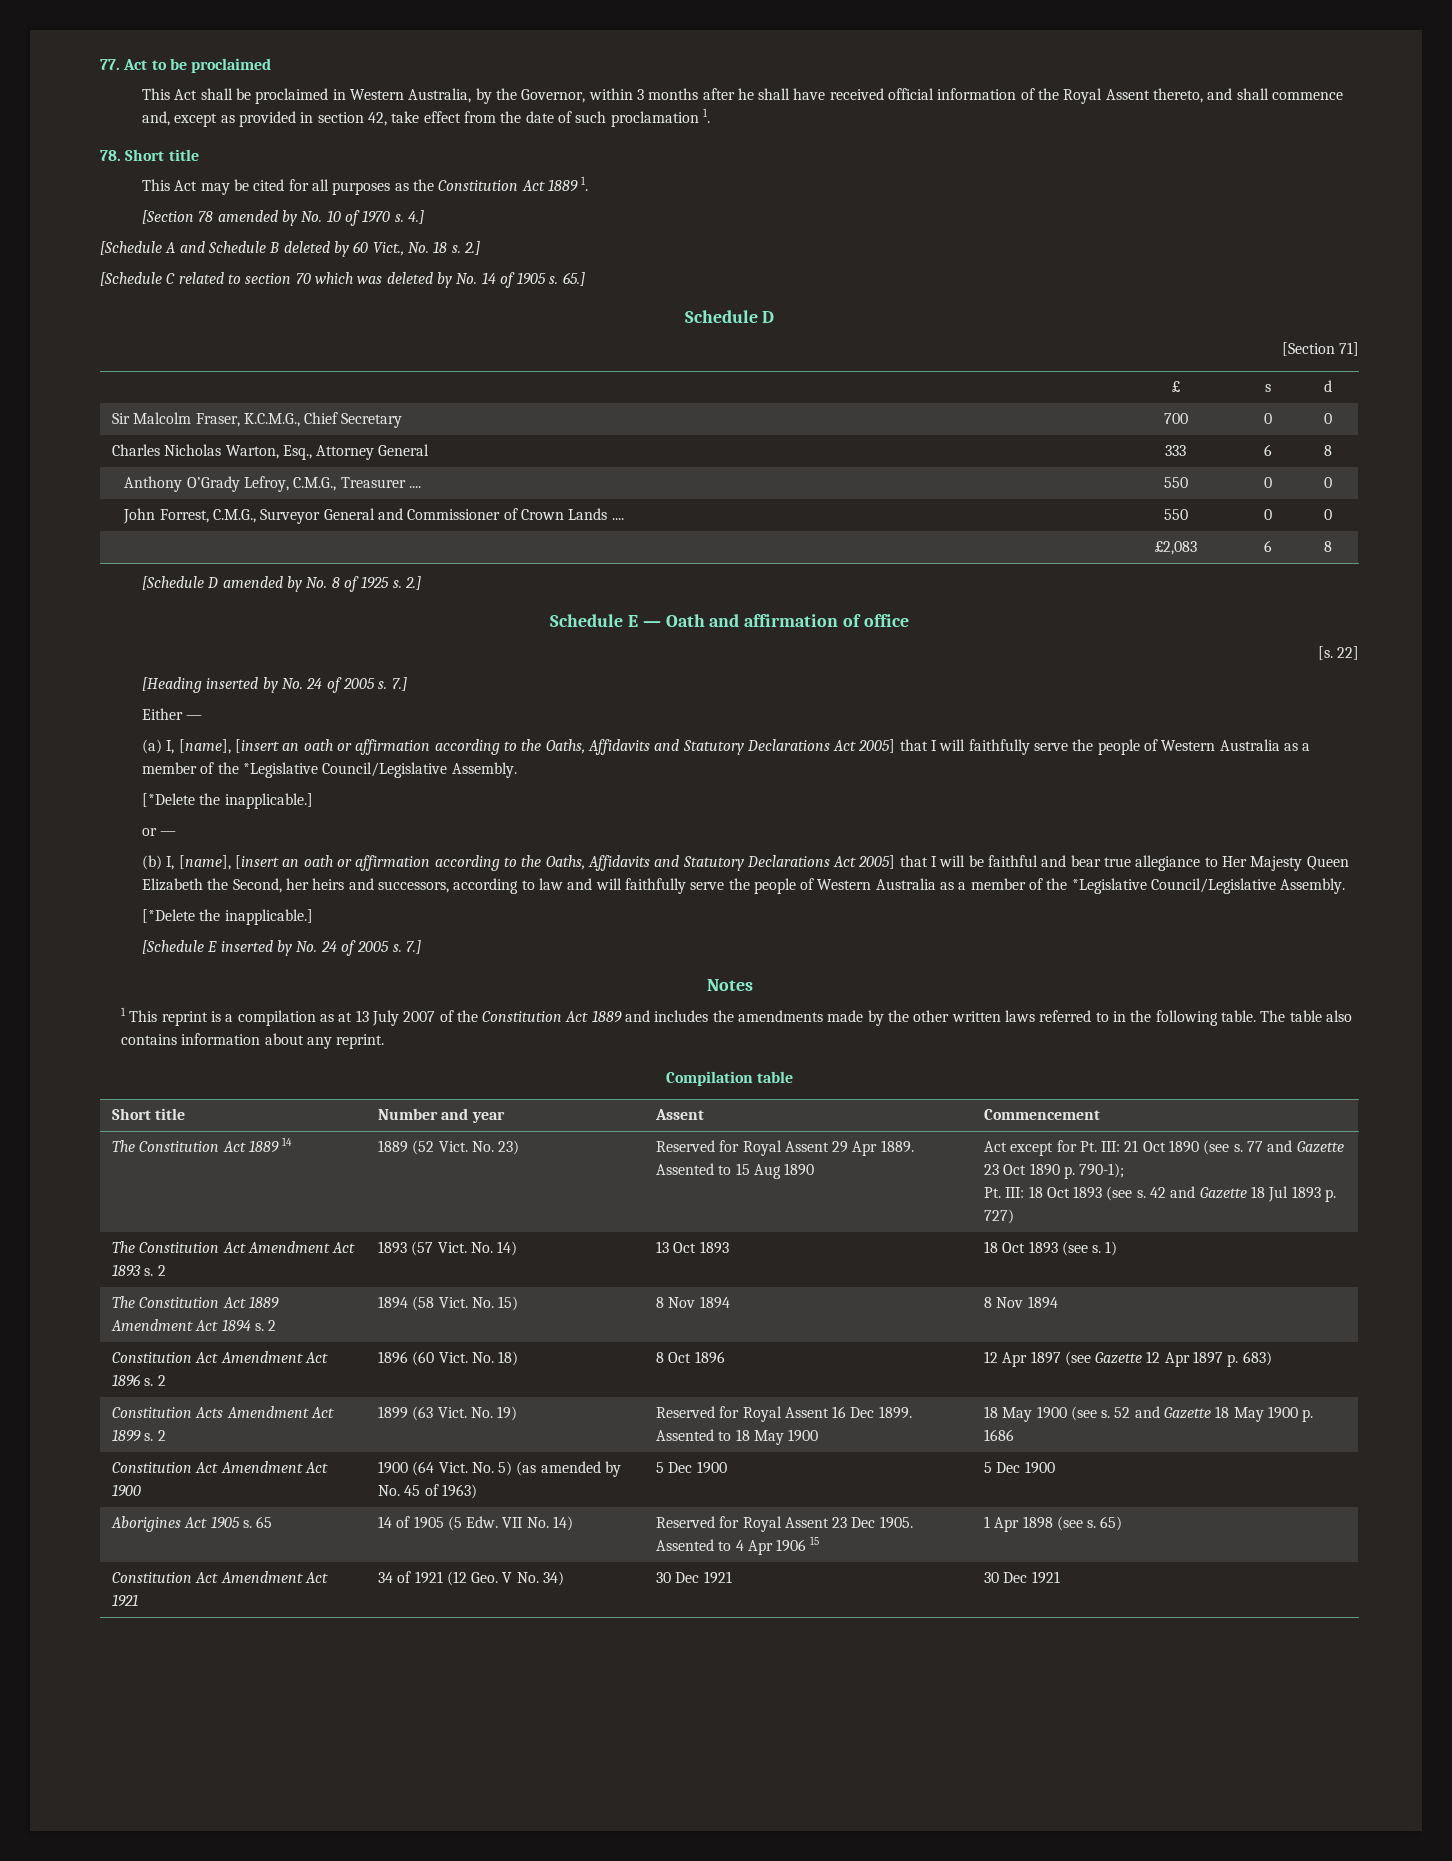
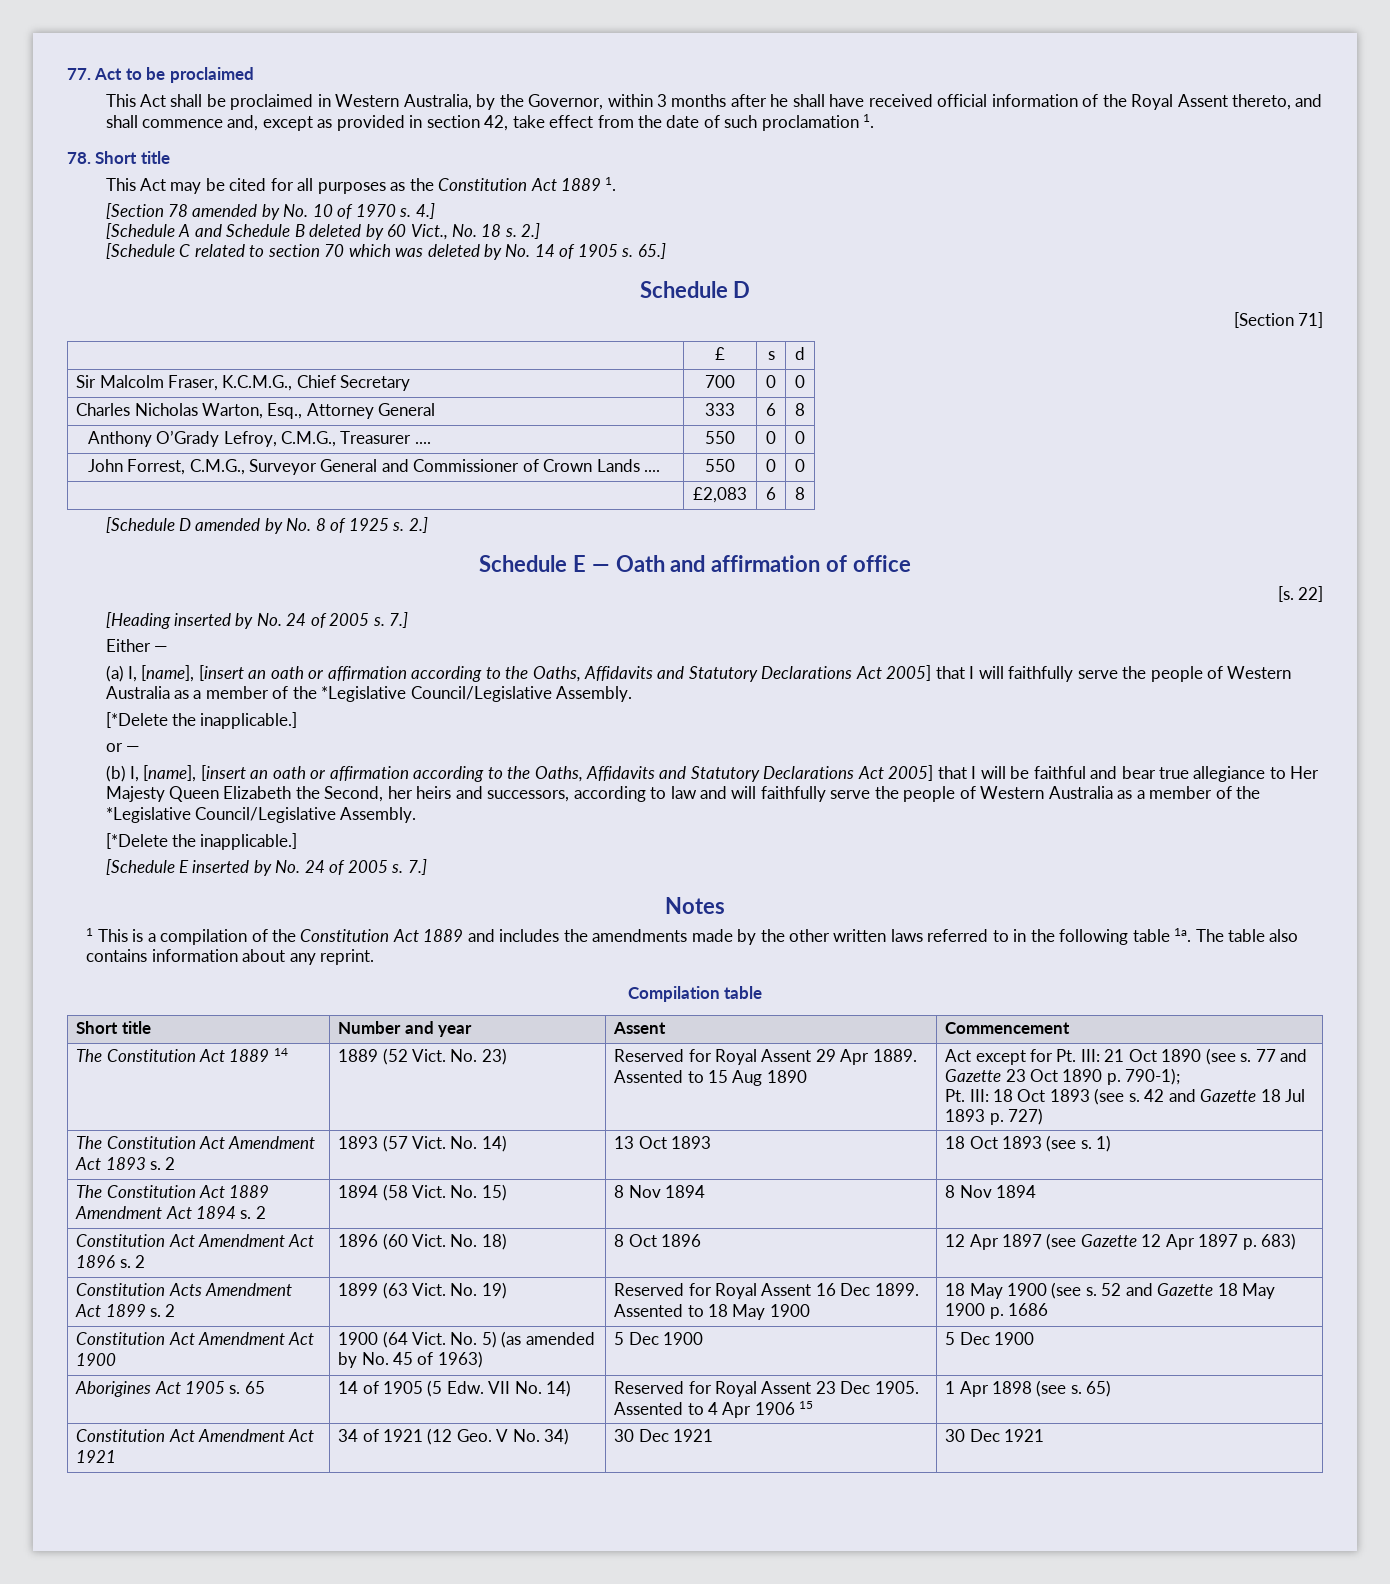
[161,1011,208,1026] reprint -> (128, 935) none
[319,1010,436,1026] as at 13 July 2007 -> (248, 937) none
[1220,1010,1256,1022] table. -> [1132,928,1192,942] table 1a.

